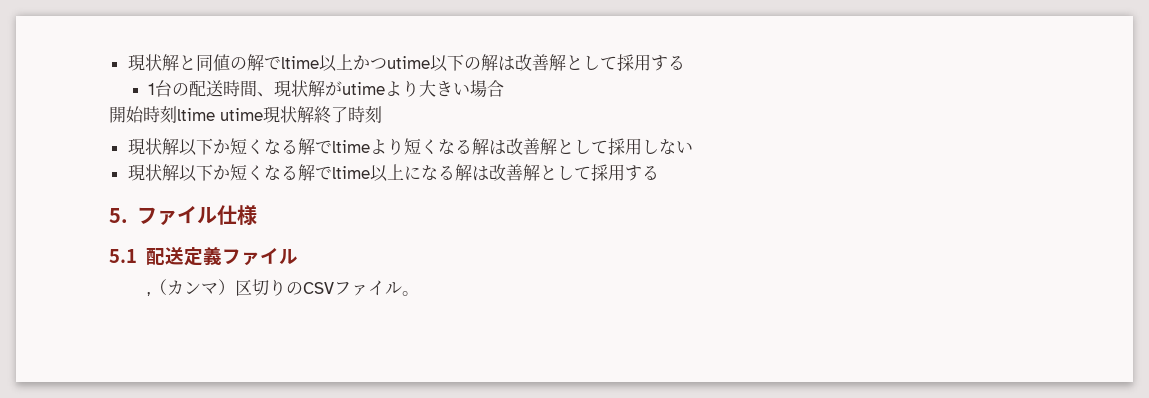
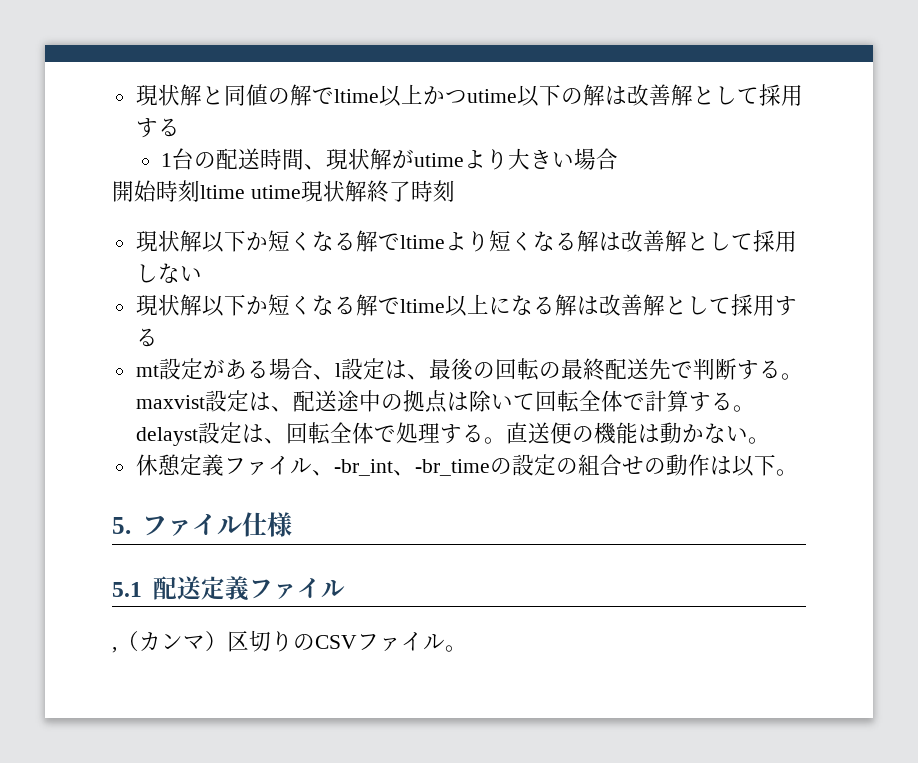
(659, 172) none -> [135,358,803,381] [135,390,755,413] [135,422,770,446] [135,454,798,477] // mt設定がある場合、l設定は、最後の回転の最終配送先で判断する。maxvist設定は、配送途中の拠点は除いて回転全体で計算する。delayst設定は、回転全体で処理する。直送便の機能は動かない。 // 休憩定義ファイル、-br_int、-br_timeの設定の組合せの動作は以下。

